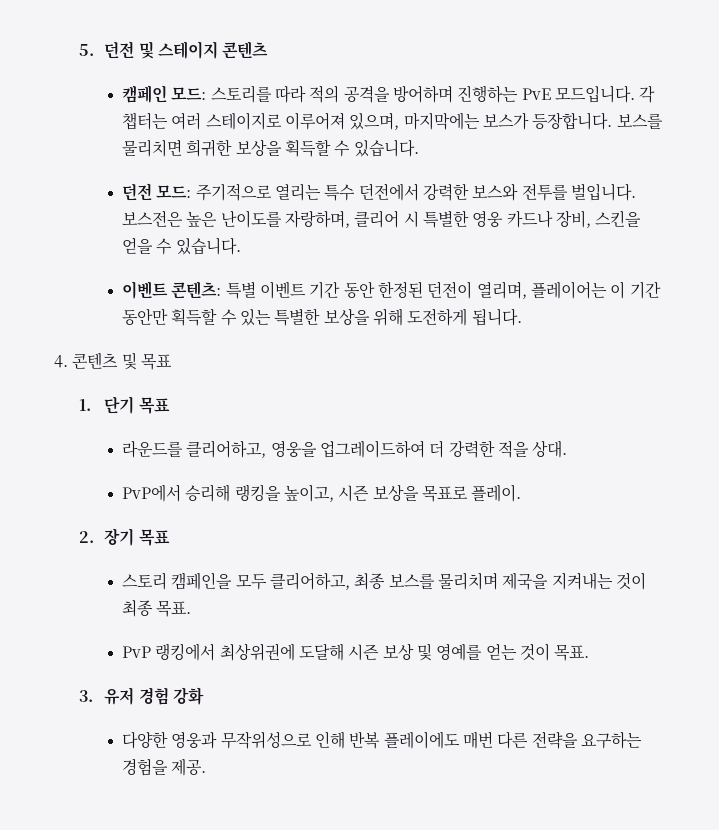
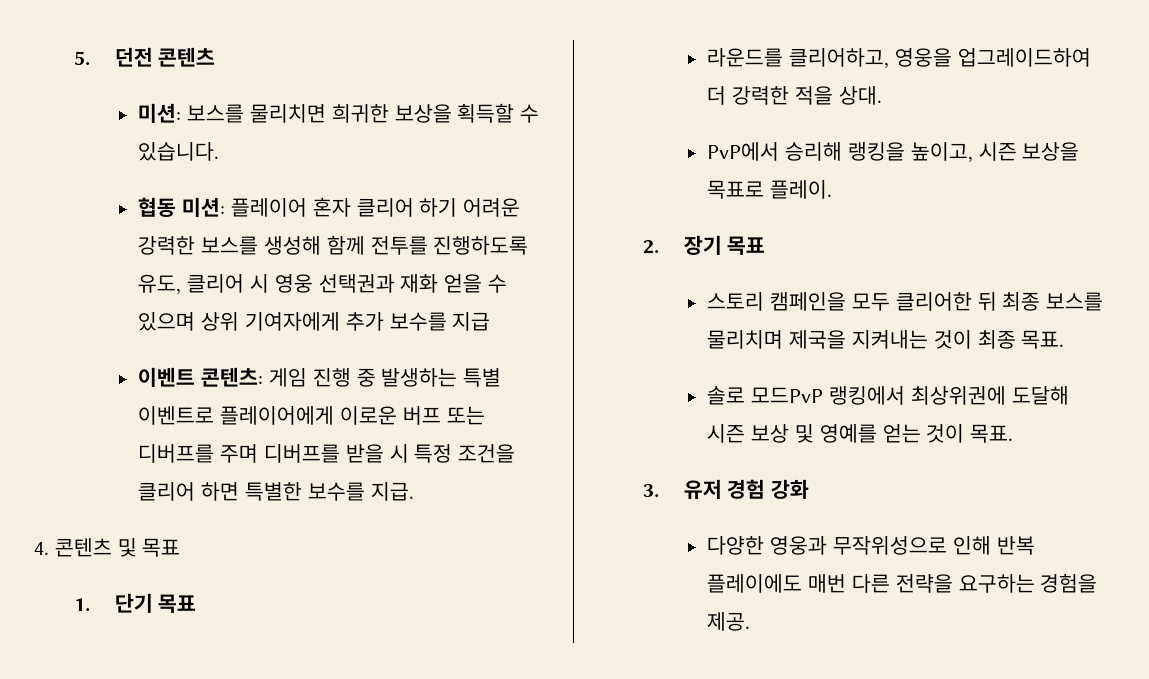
[138,41,219,59] 및 스테이지 -> (153, 57) none
[121,85,656,103] [121,112,613,130] 캠페인 모드: 스토리를 따라 적의 공격을 방어하며 진행하는 PvE 모드입니다. 각 챕터는 여러 스테이지로 이루어져 있으며, 마지막에는 보스가 등장합니다. -> [138,103,182,123] 미션:
[121,183,636,201] [121,210,642,228] [121,237,241,255] [121,281,661,299] [121,308,522,326] 던전 모드: 주기적으로 열리는 특수 던전에서 강력한 보스와 전투를 벌입니다. 보스전은 높은 난이도를 자랑하며, 클리어 시 특별한 영웅 카드나 장비, 스킨을 얻을 수 있습니다. // 이벤트 콘텐츠: 특별 이벤트 기간 동안 한정된 던전이 열리며, 플레이어는 이 기간 동안만 획득할 수 있는 특별한 보상을 위해 도전하게 됩니다. -> [138,197,521,217] [138,235,529,255] [138,274,507,295] [138,312,491,331] [138,367,502,387] [138,406,485,425] [138,444,516,463] [138,482,414,501] 협동 미션: 플레이어 혼자 클리어 하기 어려운 강력한 보스를 생성해 함께 전투를 진행하도록 유도, 클리어 시 영웅 선택권과 재화 얻을 수 있으며 상위 기여자에게 추가 보수를 지급 // 이벤트 콘텐츠: 게임 진행 중 발생하는 특별 이벤트로 플레이어에게 이로운 버프 또는 디버프를 주며 디버프를 받을 시 특정 조건을 클리어 하면 특별한 보수를 지급.
[269,572,350,590] 클리어하고, -> [895,292,997,311] 클리어한 뒤
[121,646,151,658] PvP -> [707,386,824,405] 솔로 모드PvP

